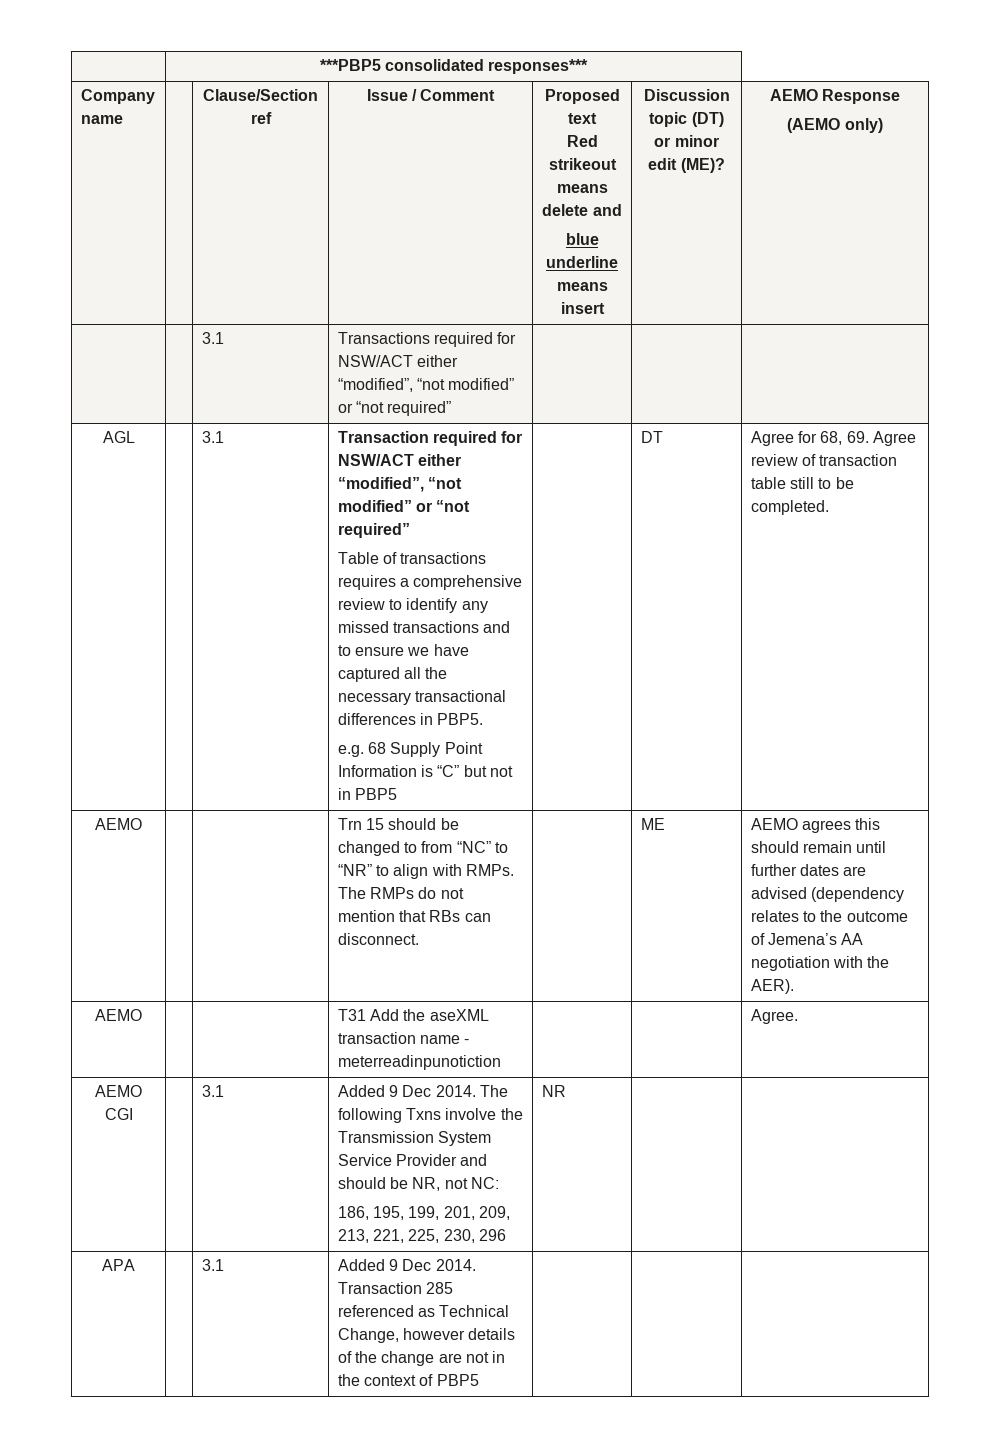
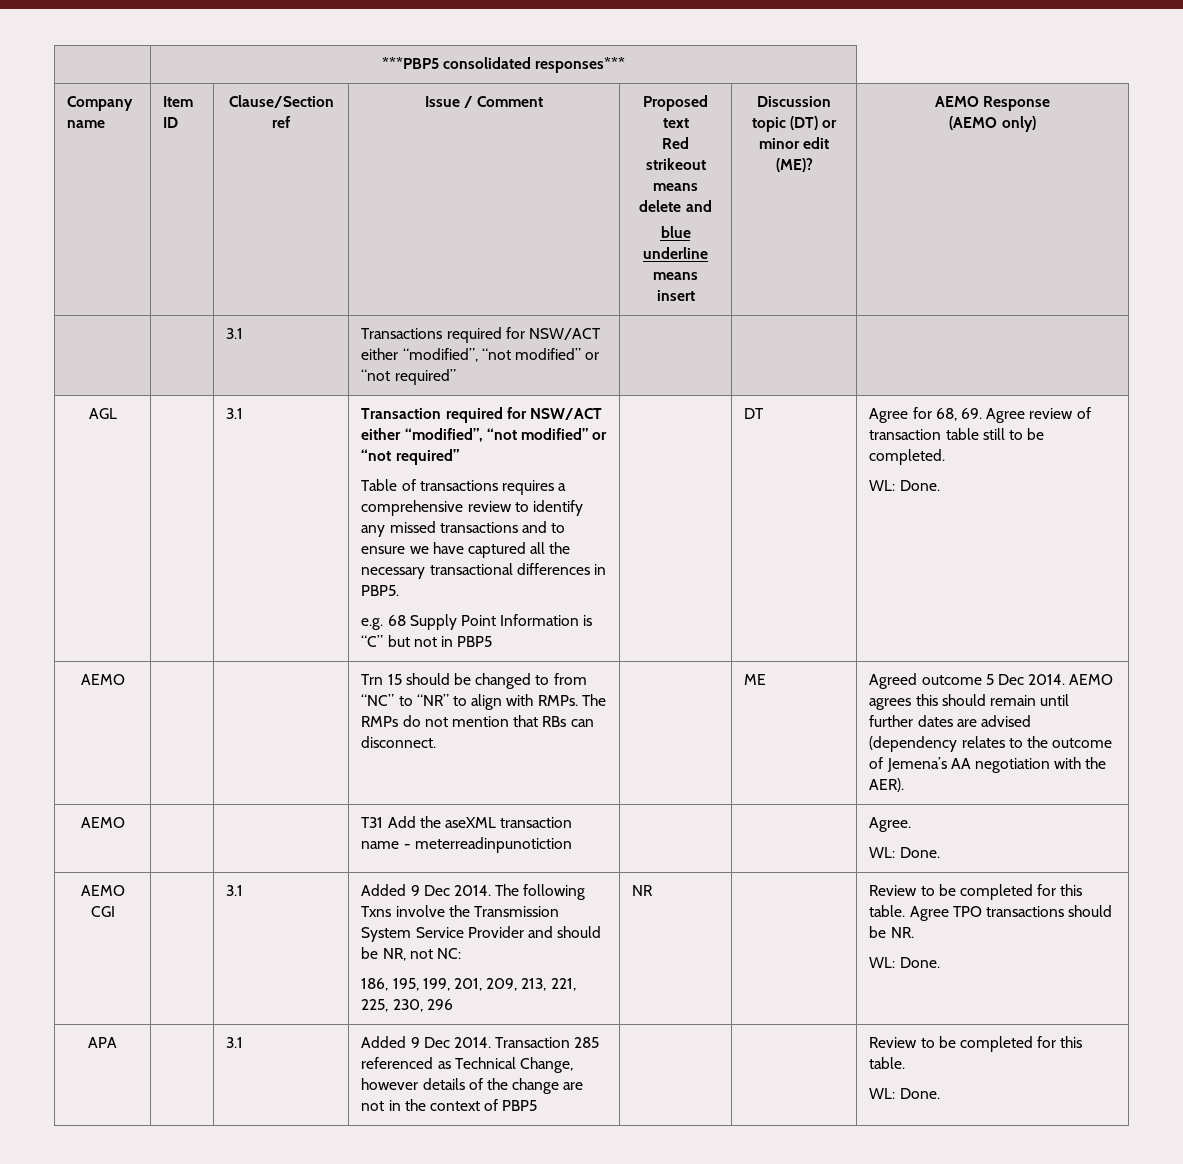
(123, 119) none -> [163,96,194,107] [163,117,179,128] Item ID
(829, 507) none -> [869,480,940,491] // WL: Done.
(665, 824) none -> [869,673,1066,689] Agreed outcome 5 Dec 2014.
(798, 1016) none -> [869,847,940,858] // WL: Done.
(566, 1091) none -> [869,884,1083,900] [869,905,1113,921] [869,926,914,938] [869,957,940,968] Review to be completed for this table. Agree TPO transactions should be NR. // WL: Done.
(479, 1380) none -> [869,1036,1083,1052] [869,1057,906,1069] [869,1088,940,1099] Review to be completed for this table. // WL: Done.

